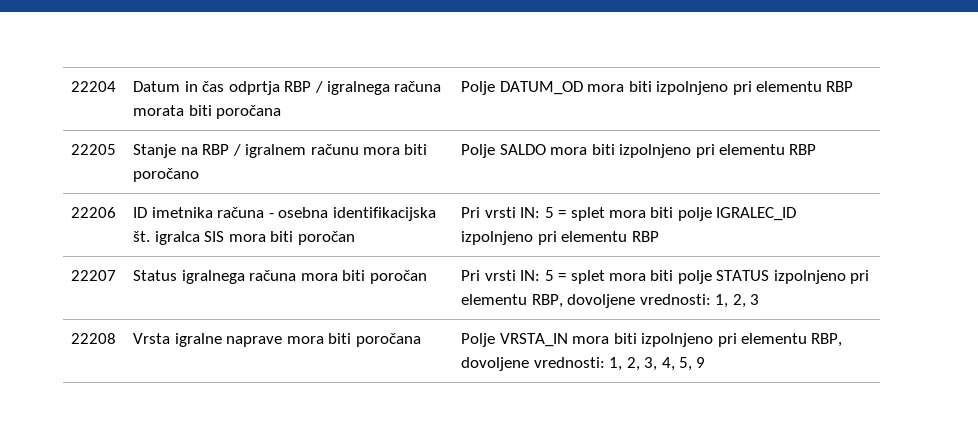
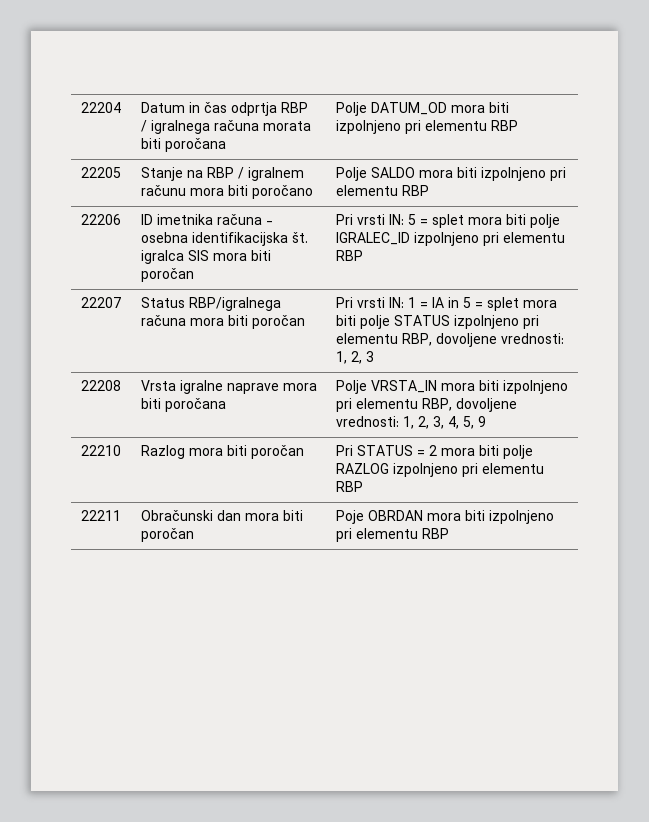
[181,270,245,284] igralnega -> [188,297,281,311] RBP/igralnega
(541, 275) none -> [407,297,459,308] 1 = IA in
(706, 362) none -> [80,445,121,456] [140,445,304,459] [335,445,533,459] [335,463,544,477] [335,481,363,492] [80,510,121,521] [140,510,303,521] [140,528,194,542] [335,510,554,524] [335,528,449,542] // 22210 | Razlog mora biti poročan | Pri STATUS = 2 mora biti polje RAZLOG izpolnjeno pri elementu RBP // 22211 | Obračunski dan mora biti poročan | Poje OBRDAN mora biti izpolnjeno pri elementu RBP

